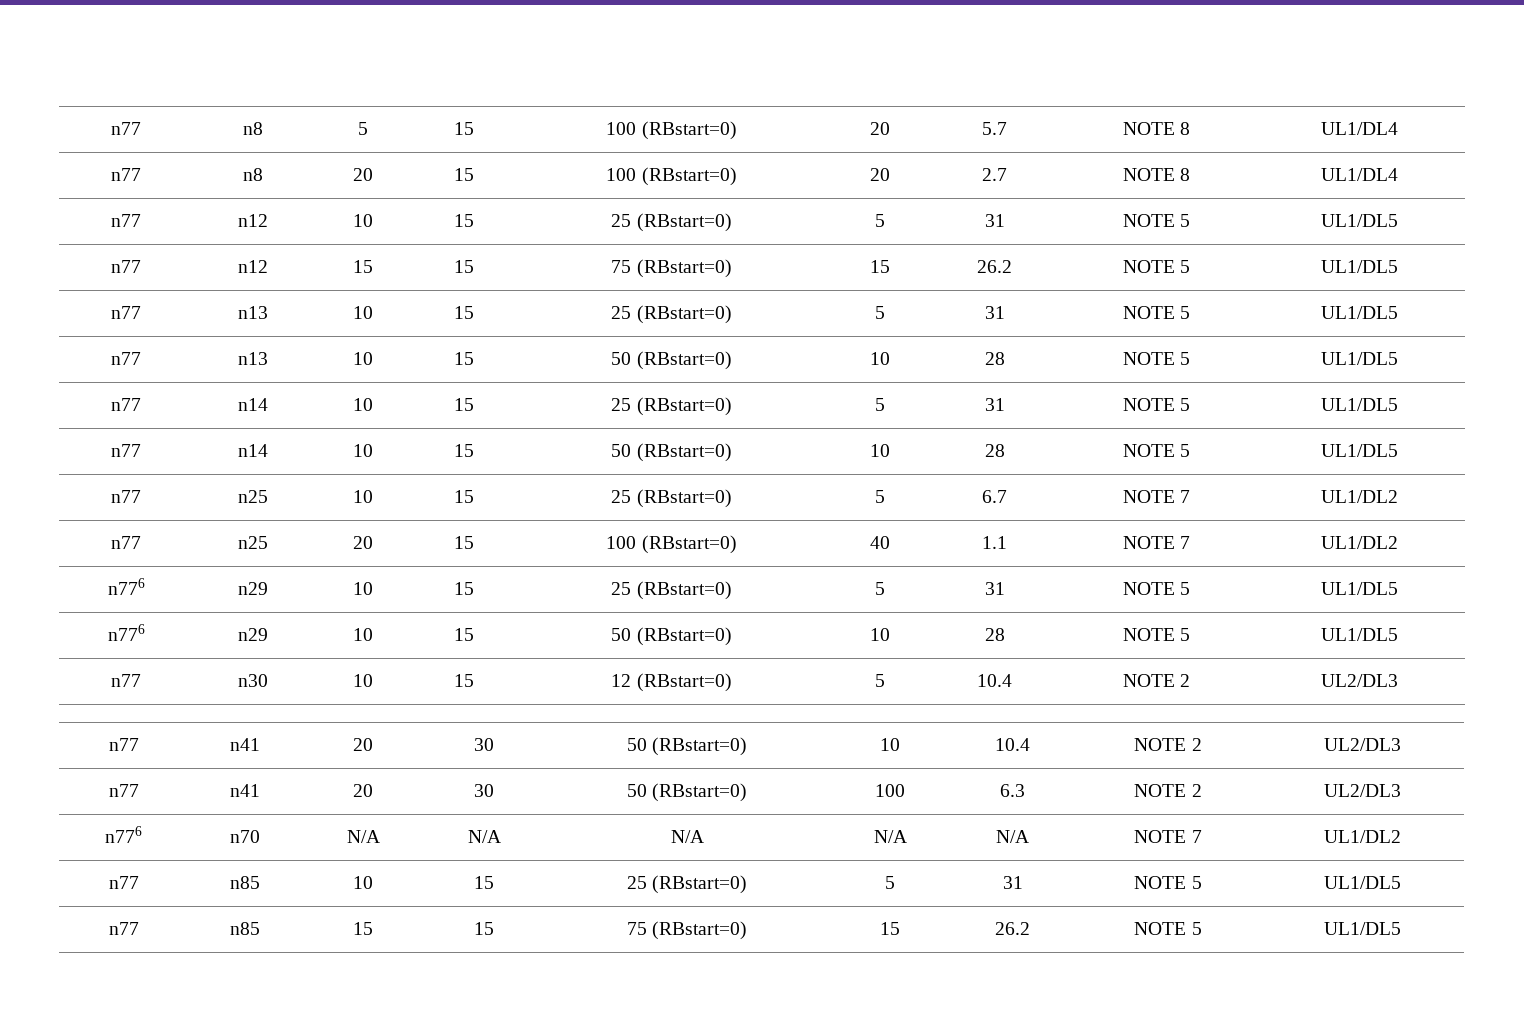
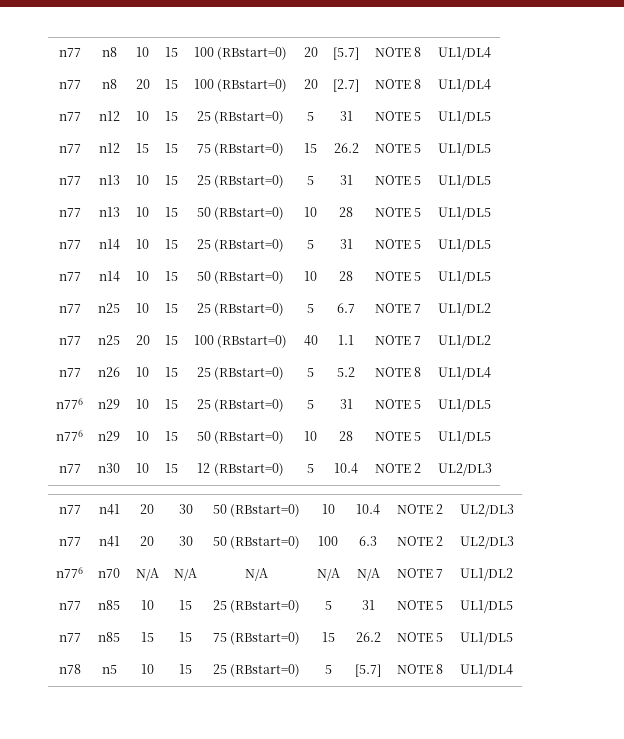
[111,122,141,135] [242,122,263,135] [358,122,368,135] [453,122,474,135] [606,121,737,140] [869,122,890,135] [982,122,1007,135] n77 | n8 | 5 | 15 | 100 (RBstart=0) | 20 | 5.7 -> [58,48,81,57] [101,47,117,57] [136,47,149,57] [165,47,178,57] [193,47,288,60] [303,47,318,57] [333,47,359,60] n77 | n8 | 10 | 15 | 100 (RBstart=0) | 20 | [5.7]
[982,168,1007,181] 2.7 -> [333,79,359,92] [2.7]
(1398, 542) none -> [58,368,81,377] [98,367,120,377] [136,367,149,377] [165,367,178,377] [196,367,285,380] [307,368,314,377] [337,367,355,377] [374,367,422,377] [438,367,491,380] // n77 | n26 | 10 | 15 | 25 (RBstart=0) | 5 | 5.2 | NOTE 8 | UL1/DL4
(1401, 928) none -> [58,664,81,674] [101,665,117,674] [140,664,154,674] [179,664,192,674] [212,664,301,677] [324,665,332,674] [355,664,381,677] [396,664,444,674] [460,664,513,677] // n78 | n5 | 10 | 15 | 25 (RBstart=0) | 5 | [5.7] | NOTE 8 | UL1/DL4

